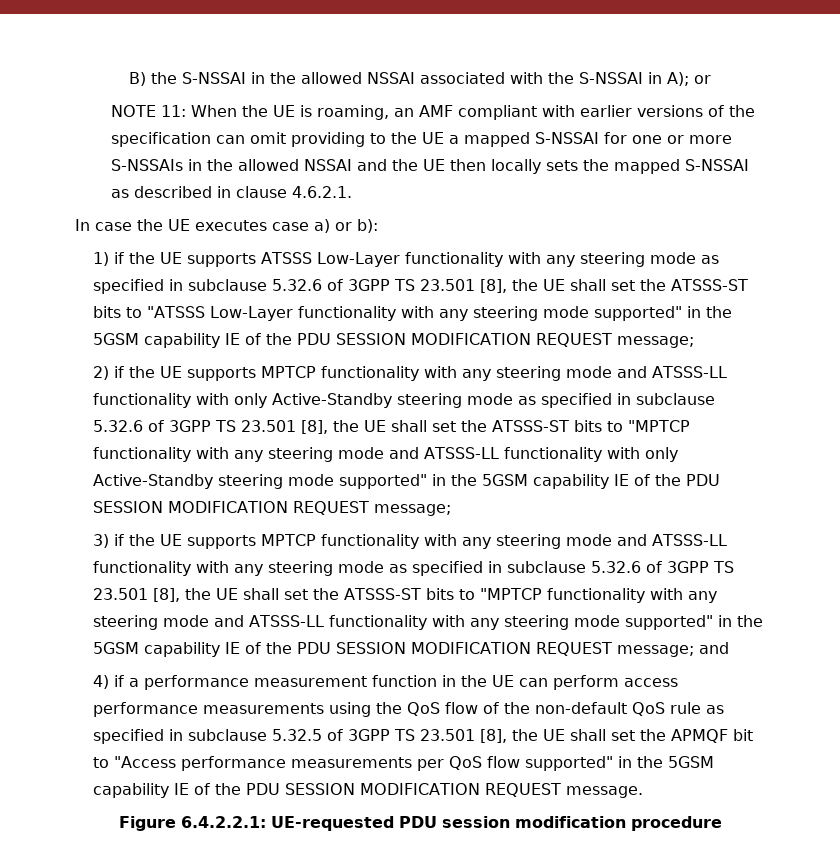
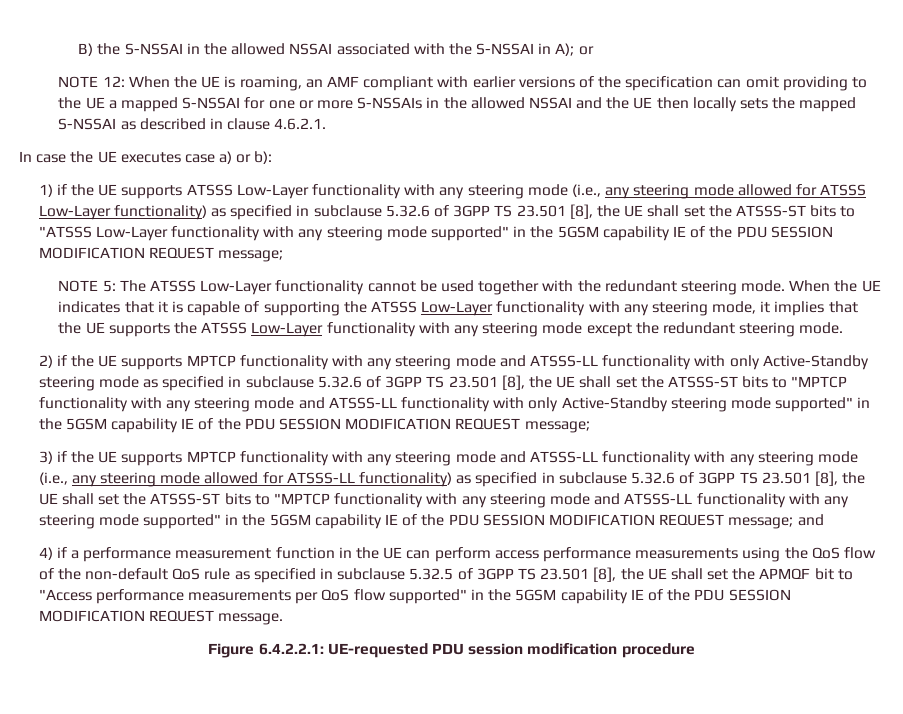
[161,105,187,117] 11: -> [102,76,125,87] 12:
(697, 258) none -> [571,184,867,199] [38,205,207,220] (i.e., any steering mode allowed for ATSSS Low-Layer functionality)
(695, 342) none -> [58,280,881,295] [58,301,858,316] [58,322,844,337] // NOTE 5: The ATSSS Low-Layer functionality cannot be used together with the redundant steering mode. When the UE indicates that it is capable of supporting the ATSSS Low-Layer functionality with any steering mode, it implies that the UE supports the ATSSS Low-Layer functionality with any steering mode except the redundant steering mode.
(385, 567) none -> [38,472,453,487] (i.e., any steering mode allowed for ATSSS-LL functionality)

